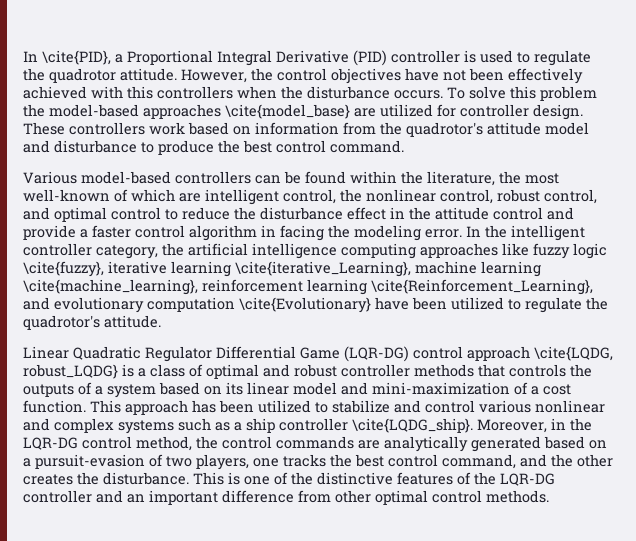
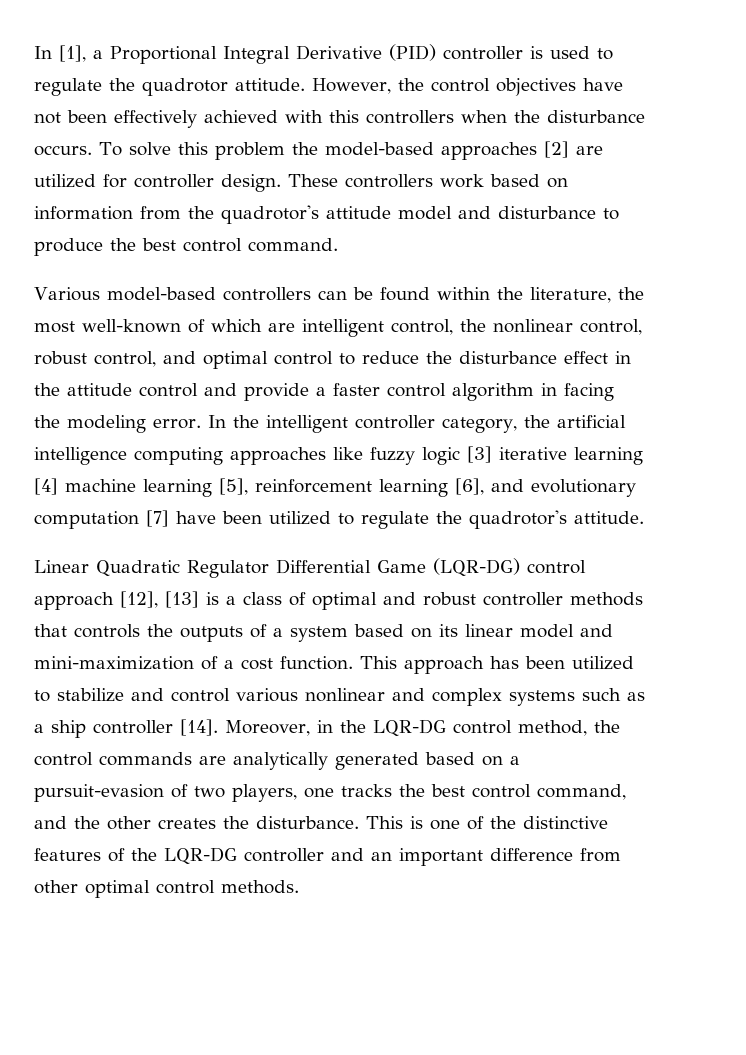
[23,50,111,65] In \cite{PID}, -> [34,45,86,62] In [1],
[225,104,350,119] \cite{model_base} -> [543,141,569,158] [2]
[23,261,104,277] \cite{fuzzy}, -> [467,446,492,463] [3]
[235,261,411,277] \cite{iterative_Learning}, -> [34,478,58,495] [4]
[23,279,198,295] \cite{machine_learning}, -> [219,478,248,495] [5],
[371,279,593,295] \cite{Reinforcement_Learning}, -> [455,478,484,495] [6],
[239,297,371,313] \cite{Evolutionary} -> [146,510,169,527] [7]
[534,346,613,361] [23,364,118,379] \cite{LQDG, robust_LQDG} -> [120,591,199,608] [12], [13]
[352,418,473,433] \cite{LQDG_ship}. -> [180,719,218,736] [14].

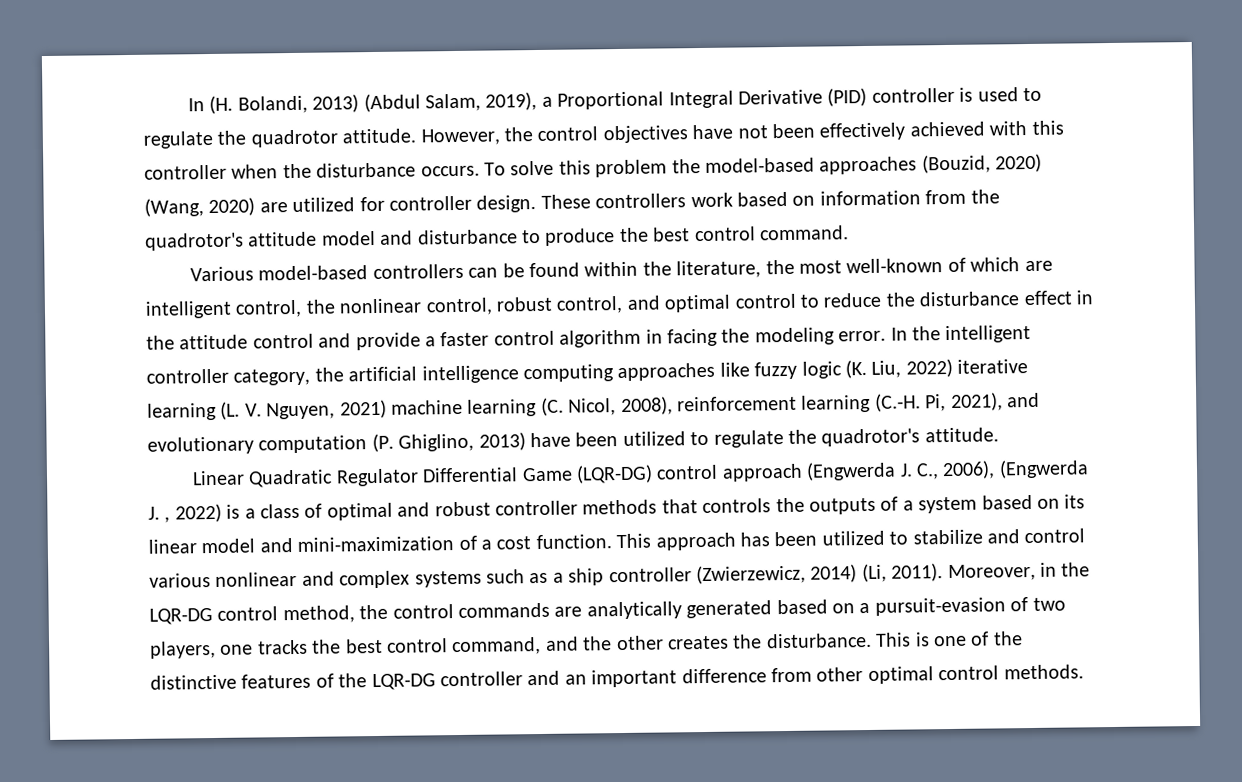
[34,45,86,62] In [1], -> [187,91,538,115] In (H. Bolandi, 2013) (Abdul Salam, 2019),
[366,110,454,124] controllers -> [144,164,227,180] controller
[543,141,569,158] [2] -> [921,153,1043,174] [144,197,256,217] (Bouzid, 2020) (Wang, 2020)
[467,446,643,465] [34,478,636,497] [34,510,169,529] [3] iterative learning [4] machine learning [5], reinforcement learning [6], and evolutionary computation [7] -> [844,358,1029,379] [147,392,1040,421] [147,432,526,455] (K. Liu, 2022) iterative learning (L. V. Nguyen, 2021) machine learning (C. Nicol, 2008), reinforcement learning (C.-H. Pi, 2021), and evolutionary computation (P. Ghiglino, 2013)
[120,591,199,608] [12], [13] -> [806,459,1089,481] [148,503,222,523] (Engwerda J. C., 2006), (Engwerda J. , 2022)
[180,719,218,736] [14]. -> [695,563,944,585] (Zwierzewicz, 2014) (Li, 2011).

